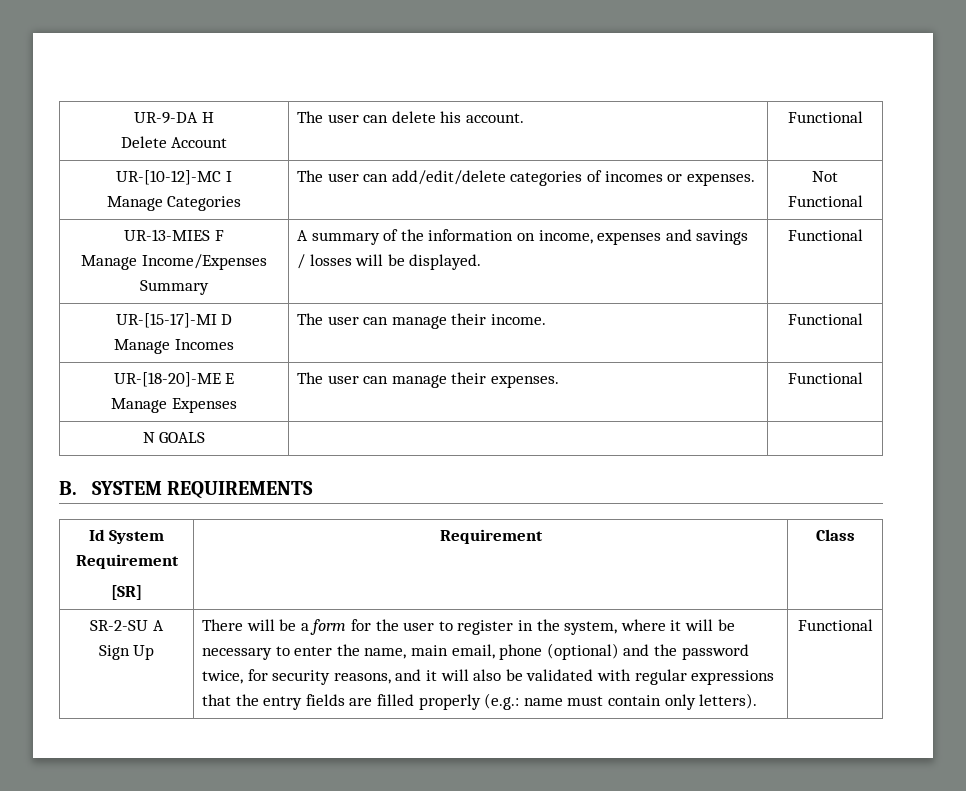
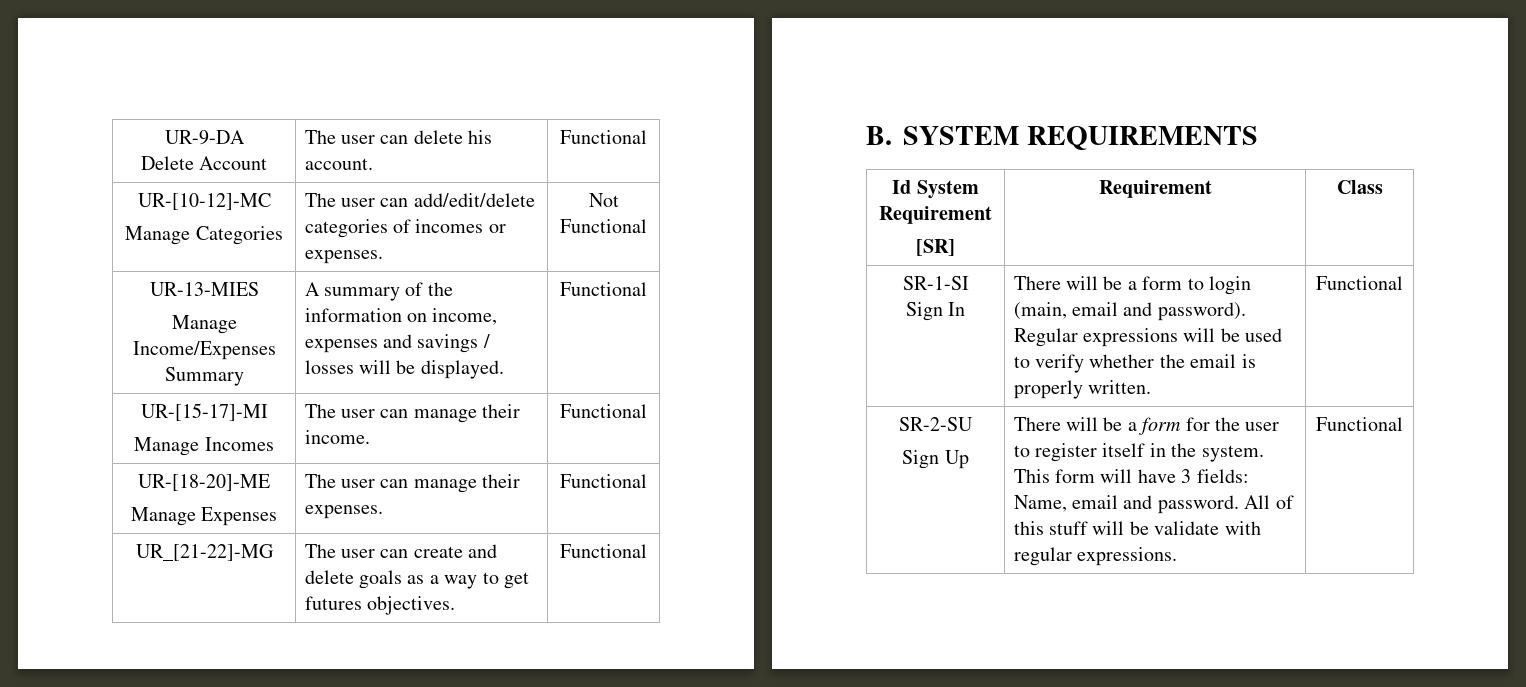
[201,112,214,123] H -> (245, 137) none
[225,171,232,182] I -> (271, 201) none
[214,230,224,241] F -> (259, 289) none
[221,314,233,325] D -> (268, 412) none
[225,373,235,384] E -> (270, 482) none
[142,432,206,443] N GOALS | | -> [135,544,274,561] [304,544,498,558] [304,570,529,589] [304,596,455,615] [560,544,647,558] UR_[21-22]-MG | The user can create and delete goals as a way to get futures objectives. | Functional
(855, 535) none -> [902,276,969,290] [905,302,966,321] [1013,276,1251,295] [1013,302,1246,321] [1013,328,1283,347] [1013,354,1256,373] [1013,380,1151,399] [1316,276,1403,290] // SR-1-SI // Sign In | There will be a form to login (main, email and password). Regular expressions will be used to verify whether the email is properly written. | Functional
[152,620,164,631] A -> (973, 424) none
(514, 627) none -> [1102,443,1146,457] itself
[564,619,735,635] [202,643,749,660] [202,669,775,685] [202,693,758,710] system, where it will be necessary to enter the name, main email, phone (optional) and the password twice, for security reasons, and it will also be validated with regular expressions that the entry fields are filled properly (e.g.: name must contain only letters). -> [1201,445,1264,462] [1013,469,1249,483] [1013,495,1294,514] [1013,521,1261,535] [1013,547,1177,566] system. This form will have 3 fields: Name, email and password. All of this stuff will be validate with regular expressions.

